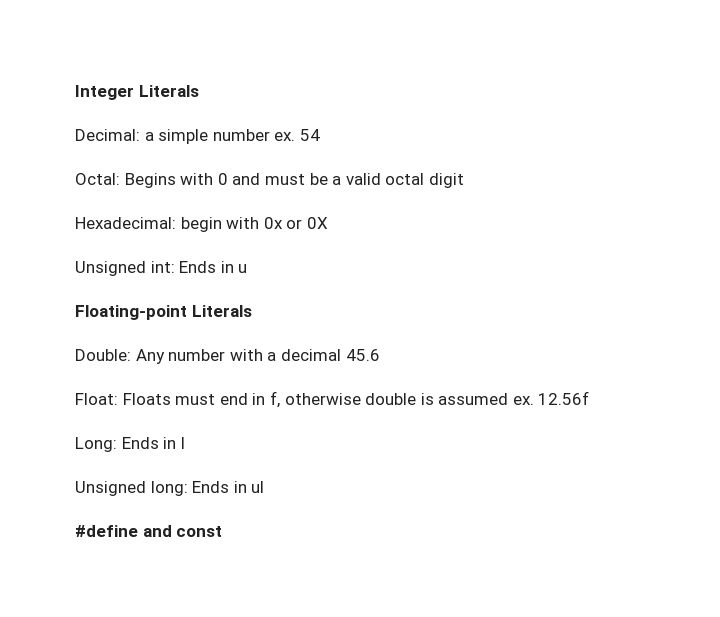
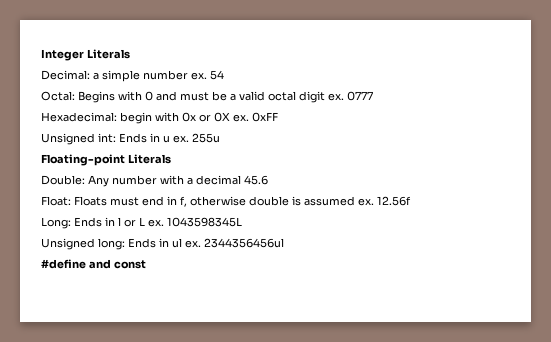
(464, 180) none -> [328,91,373,101] ex. 0777
(328, 223) none -> [233,112,278,122] ex. 0xFF
(248, 268) none -> [173,133,220,143] ex. 255u
(185, 443) none -> [124,217,242,227] or L ex. 1043598345L
(265, 487) none -> [185,238,284,248] ex. 2344356456ul

